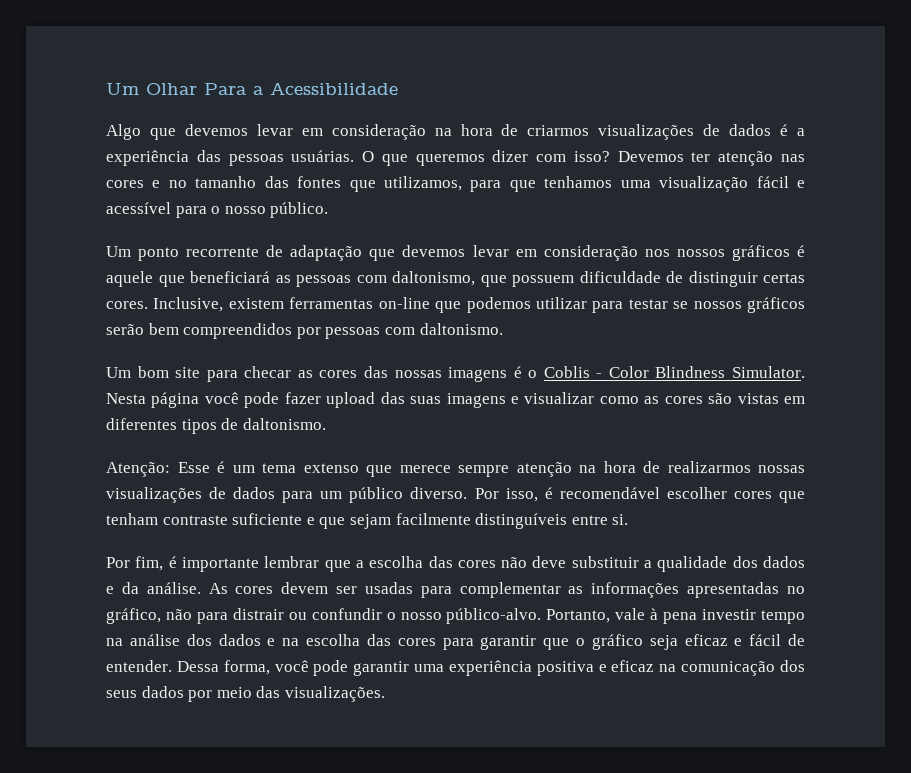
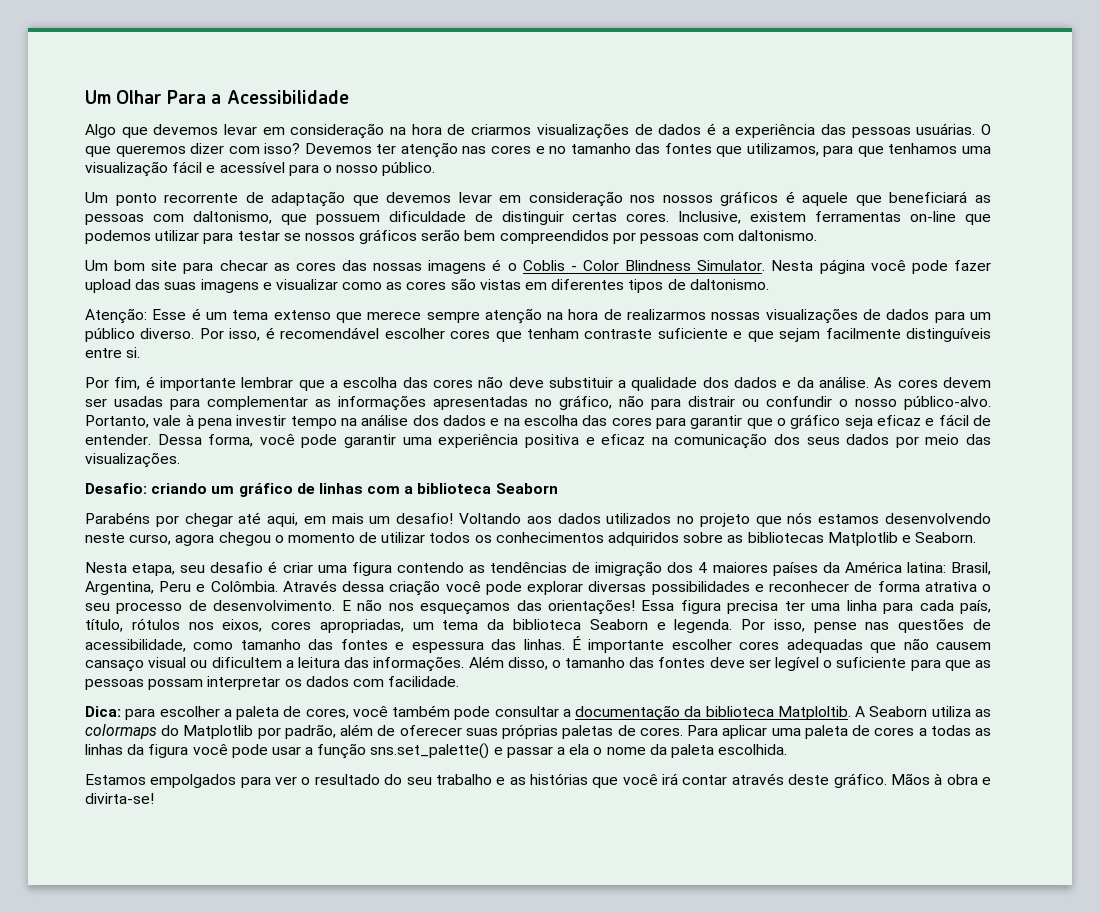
(385, 694) none -> [85,483,558,497] [85,512,992,527] [85,532,977,546] [85,561,992,577] [85,580,992,596] [85,599,992,615] [85,618,992,633] [85,636,991,653] [85,656,991,672] [85,676,460,690] [85,705,992,721] [85,724,991,739] [85,743,788,759] [85,773,992,788] [85,793,154,804] // Desafio: criando um gráfico de linhas com a biblioteca Seaborn // Parabéns por chegar até aqui, em mais um desafio! Voltando aos dados utilizados no projeto que nós estamos desenvolvendo neste curso, agora chegou o momento de utilizar todos os conhecimentos adquiridos sobre as bibliotecas Matplotlib e Seaborn. // Nesta etapa, seu desafio é criar uma figura contendo as tendências de imigração dos 4 maiores países da América latina: Brasil, Argentina, Peru e Colômbia. Através dessa criação você pode explorar diversas possibilidades e reconhecer de forma atrativa o seu processo de desenvolvimento. E não nos esqueçamos das orientações! Essa figura precisa ter uma linha para cada país, título, rótulos nos eixos, cores apropriadas, um tema da biblioteca Seaborn e legenda. Por isso, pense nas questões de acessibilidade, como tamanho das fontes e espessura das linhas. É importante escolher cores adequadas que não causem cansaço visual ou dificultem a leitura das informações. Além disso, o tamanho das fontes deve ser legível o suficiente para que as pessoas possam interpretar os dados com facilidade. // Dica: para escolher a paleta de cores, você também pode consultar a documentação da biblioteca Matploltib. A Seaborn utiliza as colormaps do Matplotlib por padrão, além de oferecer suas próprias paletas de cores. Para aplicar uma paleta de cores a todas as linhas da figura você pode usar a função sns.set_palette() e passar a ela o nome da paleta escolhida. // Estamos empolgados para ver o resultado do seu trabalho e as histórias que você irá contar através deste gráfico. Mãos à obra e divirta-se!

